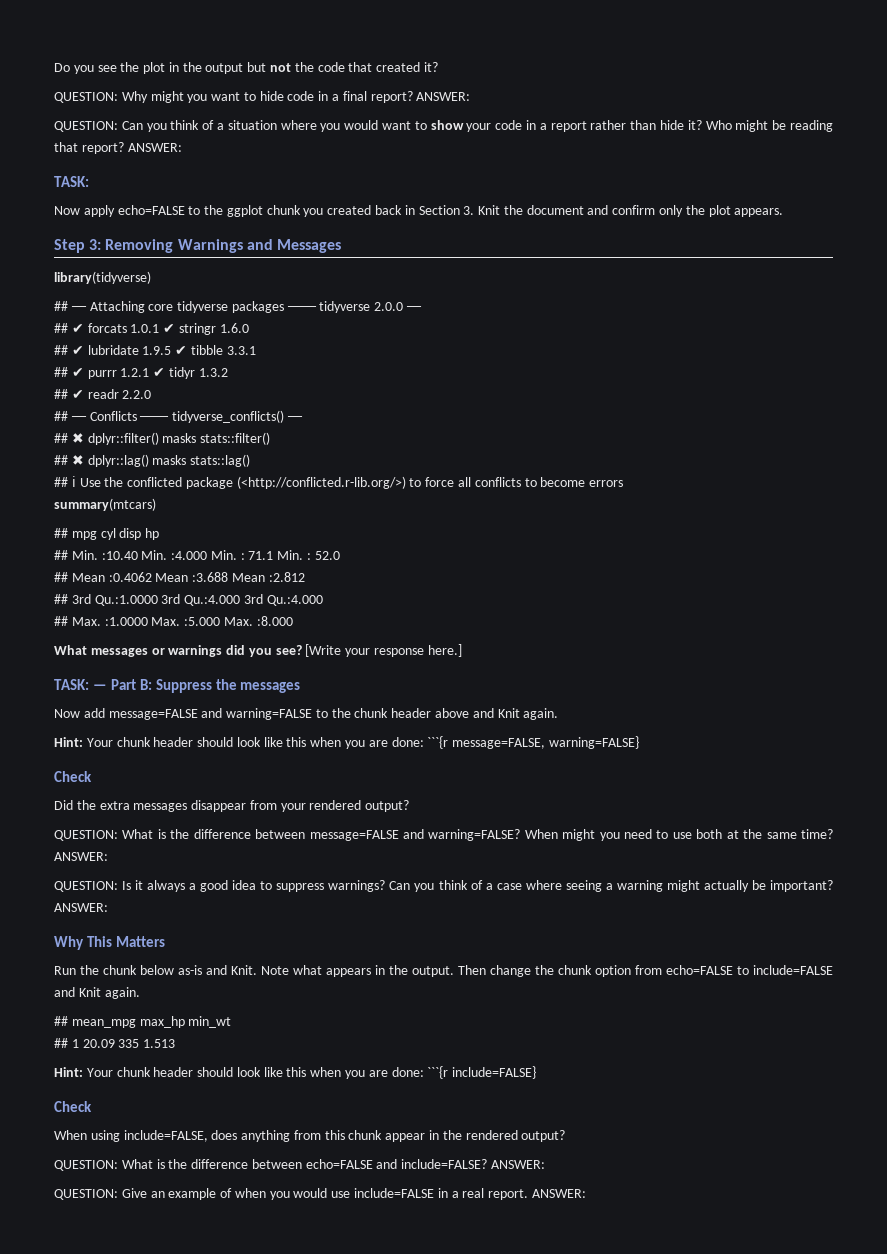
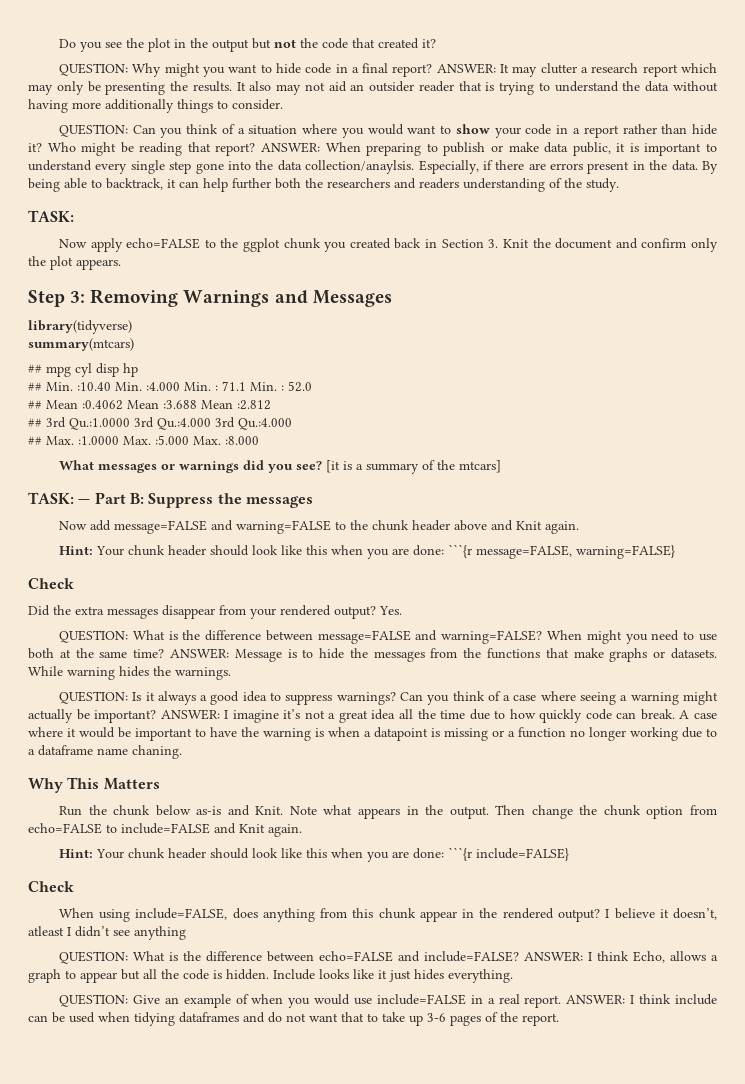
(471, 96) none -> [500,63,717,77] [28,81,719,95] [28,99,283,113] It may clutter a research report which may only be presenting the results. It also may not aid an outsider reader that is trying to understand the data without having more additionally things to consider.
(182, 147) none -> [325,142,717,156] [28,160,719,174] [28,178,619,192] When preparing to publish or make data public, it is important to understand every single step gone into the data collection/anaylsis. Especially, if there are errors present in the data. By being able to backtrack, it can help further both the researchers and readers understanding of the study.
[54,301,423,313] [54,323,249,335] [54,345,256,355] [54,367,228,379] [54,389,152,399] [54,410,303,423] [54,432,271,445] [54,454,251,467] [54,476,624,489] // ## ── Attaching core tidyverse packages ──── tidyverse 2.0.0 ── // ## ✔ forcats 1.0.1 ✔ stringr 1.6.0 // ## ✔ lubridate 1.9.5 ✔ tibble 3.3.1 // ## ✔ purrr 1.2.1 ✔ tidyr 1.3.2 // ## ✔ readr 2.2.0 // ## ── Conflicts ──── tidyverse_conflicts() ── // ## ✖ dplyr::filter() masks stats::filter() // ## ✖ dplyr::lag() masks stats::lag() // ## ℹ Use the conflicted package (<http://conflicted.r-lib.org/>) to force all conflicts to become errors -> (132, 327) none
[305,644,462,657] [Write your response here.] -> [325,460,501,474] [it is a summary of the mtcars]
(410, 806) none -> [379,606,402,615] Yes.
(108, 856) none -> [234,648,717,662] [28,666,231,680] Message is to hide the messages from the functions that make graphs or datasets. While warning hides the warnings.
(108, 907) none -> [224,709,717,723] [28,727,717,741] [28,745,182,759] I imagine it’s not a great idea all the time due to how quickly code can break. A case where it would be important to have the warning is when a datapoint is missing or a function no longer working due to a dataframe name chaning.
[54,1016,232,1028] [54,1038,176,1048] // ## mean_mpg max_hp min_wt // ## 1 20.09 335 1.513 -> (302, 830) none
(566, 1136) none -> [605,908,717,920] [28,926,186,940] I believe it doesn’t, atleast I didn’t see anything
(546, 1164) none -> [587,951,718,963] [28,969,513,983] I think Echo, allows a graph to appear but all the code is hidden. Include looks like it just hides everything.
(586, 1193) none -> [630,994,717,1005] [28,1012,559,1026] I think include can be used when tidying dataframes and do not want that to take up 3-6 pages of the report.

